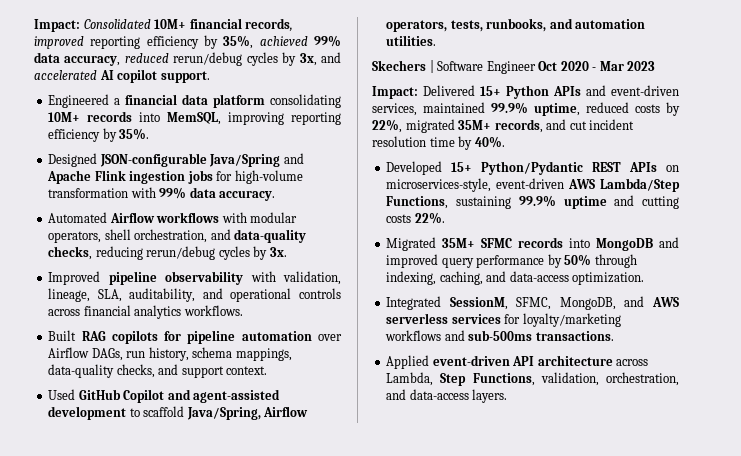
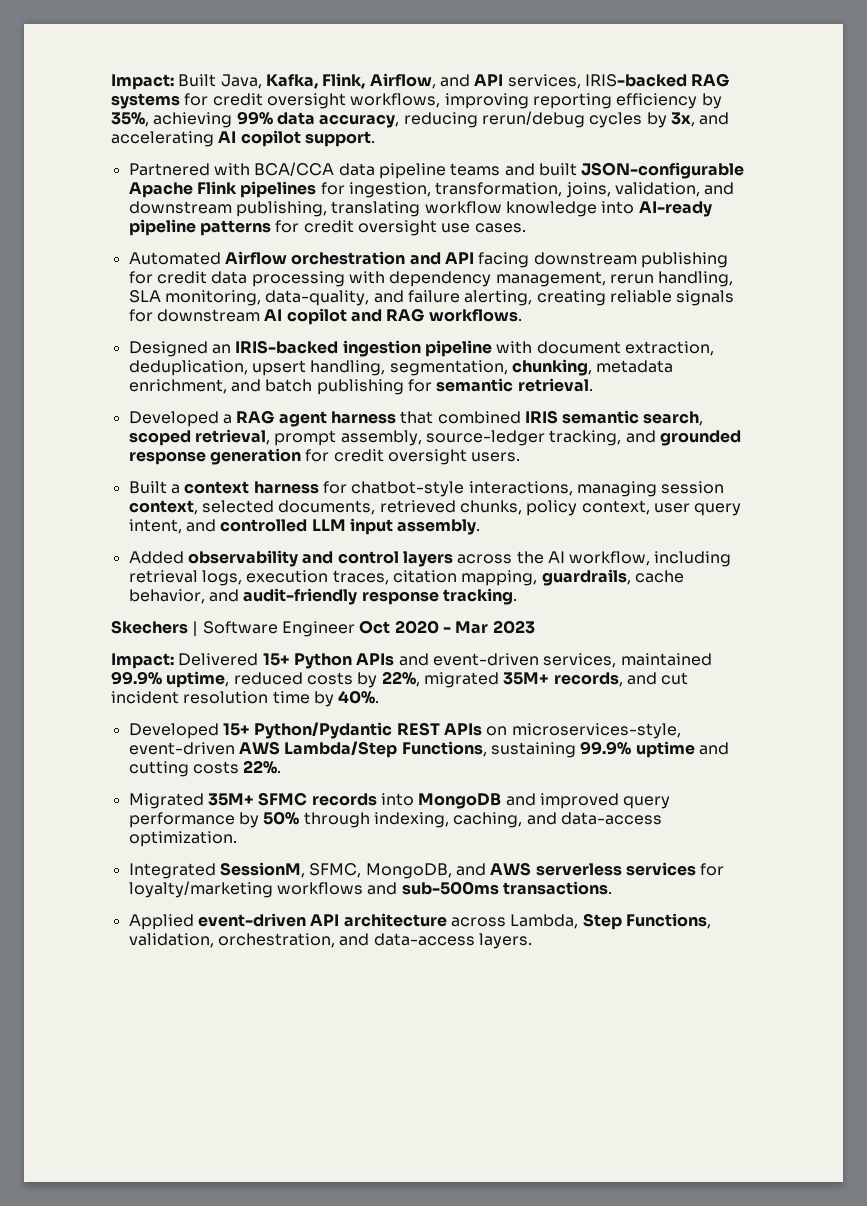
[34,18,294,32] [34,36,84,49] Impact: Consolidated 10M+ financial records, improved -> [111,73,730,90] [111,93,529,109] Impact: Built Java, Kafka, Flink, Airflow, and API services, IRIS-backed RAG systems for credit oversight workflows, improving
[259,36,308,46] achieved -> [153,112,233,128] achieving
[124,53,169,63] reduced -> [403,112,478,128] reducing
[34,70,97,80] accelerated -> [111,131,214,147] accelerating
[48,94,341,108] [48,111,341,125] [48,128,150,142] [48,153,304,167] [47,170,303,184] [48,187,276,201] [48,212,298,223] [48,229,307,243] [48,246,287,260] [48,271,341,285] [48,288,341,302] [48,305,243,319] [48,330,342,344] [48,347,292,361] [48,364,268,378] [48,389,281,403] [48,406,309,420] [386,18,646,32] [386,35,437,46] Engineered a financial data platform consolidating 10M+ records into MemSQL, improving reporting efficiency by 35%. // Designed JSON-configurable Java/Spring and Apache Flink ingestion jobs for high-volume transformation with 99% data accuracy. // Automated Airflow workflows with modular operators, shell orchestration, and data-quality checks, reducing rerun/debug cycles by 3x. // Improved pipeline observability with validation, lineage, SLA, auditability, and operational controls across financial analytics workflows. // Built RAG copilots for pipeline automation over Airflow DAGs, run history, schema mappings, data-quality checks, and support context. // Used GitHub Copilot and agent-assisted development to scaffold Java/Spring, Airflow operators, tests, runbooks, and automation utilities. -> [128,162,745,179] [128,181,735,198] [128,201,712,217] [128,219,526,236] [128,251,728,268] [128,271,734,287] [128,290,735,306] [128,308,522,325] [128,340,714,357] [128,359,674,376] [128,378,593,395] [128,410,704,427] [128,429,741,446] [128,448,521,465] [128,481,725,497] [128,500,742,516] [128,518,481,535] [128,550,732,567] [128,569,684,586] [128,588,517,605] Partnered with BCA/CCA data pipeline teams and built JSON-configurable Apache Flink pipelines for ingestion, transformation, joins, validation, and downstream publishing, translating workflow knowledge into AI-ready pipeline patterns for credit oversight use cases. // Automated Airflow orchestration and API facing downstream publishing for credit data processing with dependency management, rerun handling, SLA monitoring, data-quality, and failure alerting, creating reliable signals for downstream AI copilot and RAG workflows. // Designed an IRIS-backed ingestion pipeline with document extraction, deduplication, upsert handling, segmentation, chunking, metadata enrichment, and batch publishing for semantic retrieval. // Developed a RAG agent harness that combined IRIS semantic search, scoped retrieval, prompt assembly, source-ledger tracking, and grounded response generation for credit oversight users. // Built a context harness for chatbot-style interactions, managing session context, selected documents, retrieved chunks, policy context, user query intent, and controlled LLM input assembly. // Added observability and control layers across the AI workflow, including retrieval logs, execution traces, citation mapping, guardrails, cache behavior, and audit-friendly response tracking.

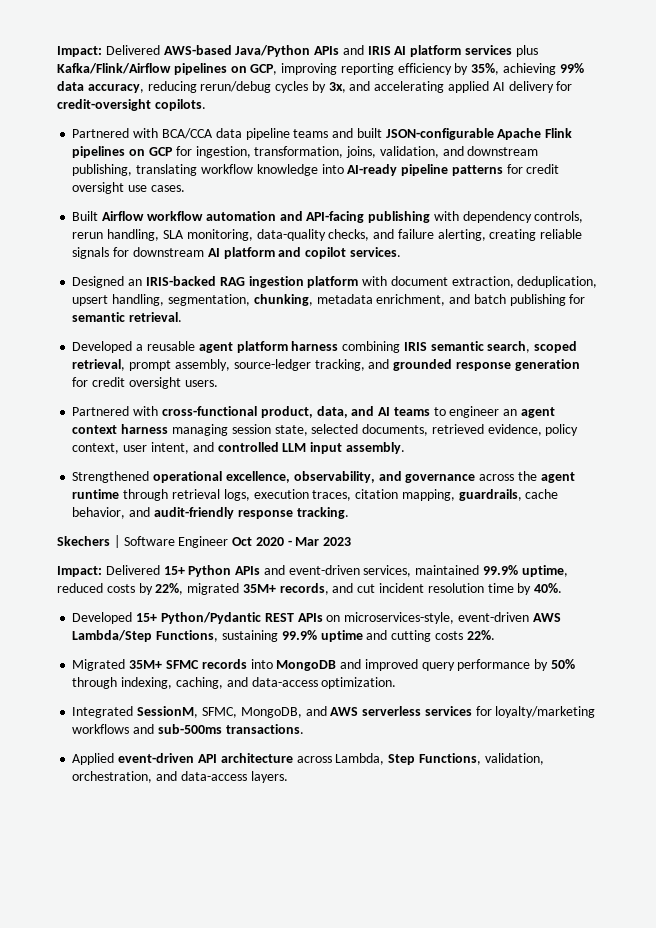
[111,73,730,90] [111,93,441,109] Impact: Built Java, Kafka, Flink, Airflow, and API services, IRIS-backed RAG systems for credit oversight workflows, -> [57,45,538,57] [57,63,278,75] Impact: Delivered AWS-based Java/Python APIs and IRIS AI platform services plus Kafka/Flink/Airflow pipelines on GCP,
[218,130,375,147] AI copilot support. -> [448,81,573,93] [57,99,206,111] applied AI delivery for credit-oversight copilots.
(317, 189) none -> [129,147,173,156] on GCP
[128,251,728,268] [128,271,345,287] Automated Airflow orchestration and API facing downstream publishing for credit data processing -> [72,211,431,223] Built Airflow workflow automation and API-facing publishing
[495,271,606,287] management, -> [534,211,584,223] controls,
[265,290,370,306] data-quality, -> [256,229,370,241] data-quality checks,
[286,308,522,325] copilot and RAG workflows. -> [223,247,401,259] platform and copilot services.
[342,340,492,357] ingestion pipeline -> [219,276,359,288] RAG ingestion platform
[236,410,521,427] RAG agent harness that combined -> [146,341,401,353] reusable agent platform harness combining
[128,481,573,497] Built a context harness for chatbot-style interactions, -> [72,406,555,418] [72,424,169,434] Partnered with cross-functional product, data, and AI teams to engineer an agent context harness
[128,500,198,515] context, -> [274,425,308,436] state,
[459,500,522,515] chunks, -> [487,424,542,436] evidence,
[694,503,742,516] query -> (148, 448) none
[128,550,732,567] Added observability and control layers across the AI workflow, including -> [72,471,575,483] [72,489,169,501] Strengthened operational excellence, observability, and governance across the agent runtime through

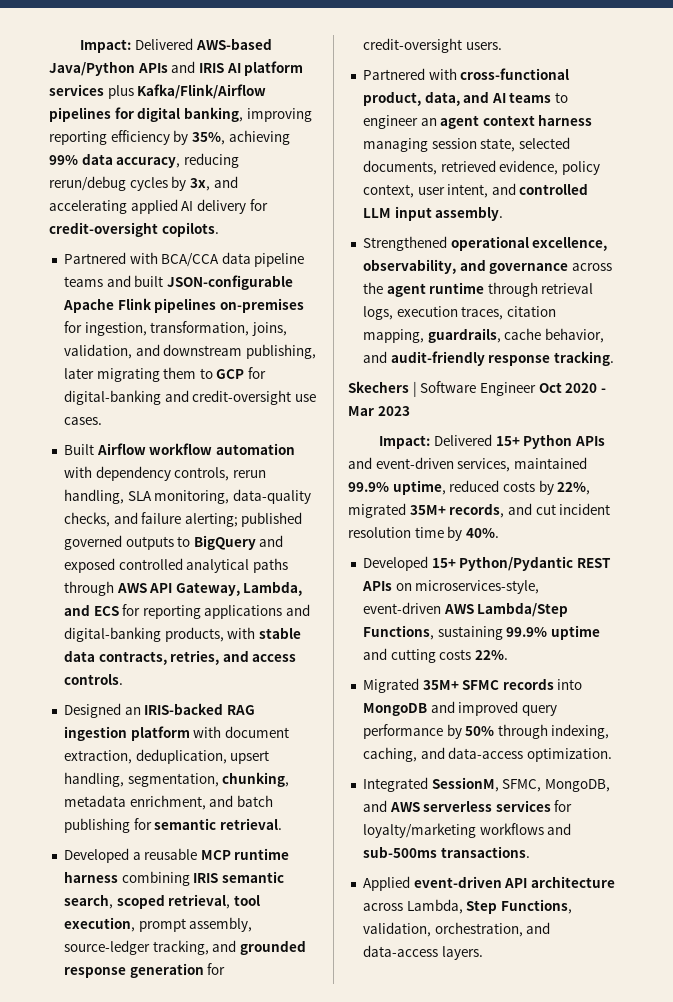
[230,64,278,75] on GCP, -> [114,107,243,122] for digital banking,
[129,147,173,156] on GCP -> [219,298,304,313] on-premises
[136,164,560,176] [72,182,125,194] translating workflow knowledge into AI-ready pipeline patterns for credit oversight -> [63,367,267,382] [63,390,292,405] later migrating them to GCP for digital-banking and credit-oversight
[279,211,431,223] and API-facing publishing -> (295, 449) none
[437,229,583,241] [72,247,401,259] alerting, creating reliable signals for downstream AI platform and copilot services. -> [184,512,303,527] [63,535,284,550] [63,558,288,573] [63,581,303,596] [63,604,311,619] [63,627,301,642] [63,650,297,665] [63,674,123,685] alerting; published governed outputs to BigQuery and exposed controlled analytical paths through AWS API Gateway, Lambda, and ECS for reporting applications and digital-banking products, with stable data contracts, retries, and access controls.
[198,341,288,353] agent platform -> [200,848,290,860] MCP runtime
(126, 365) none -> [233,895,260,906] [63,917,135,932] tool execution,
[92,377,181,389] credit oversight -> [362,38,462,53] credit-oversight

